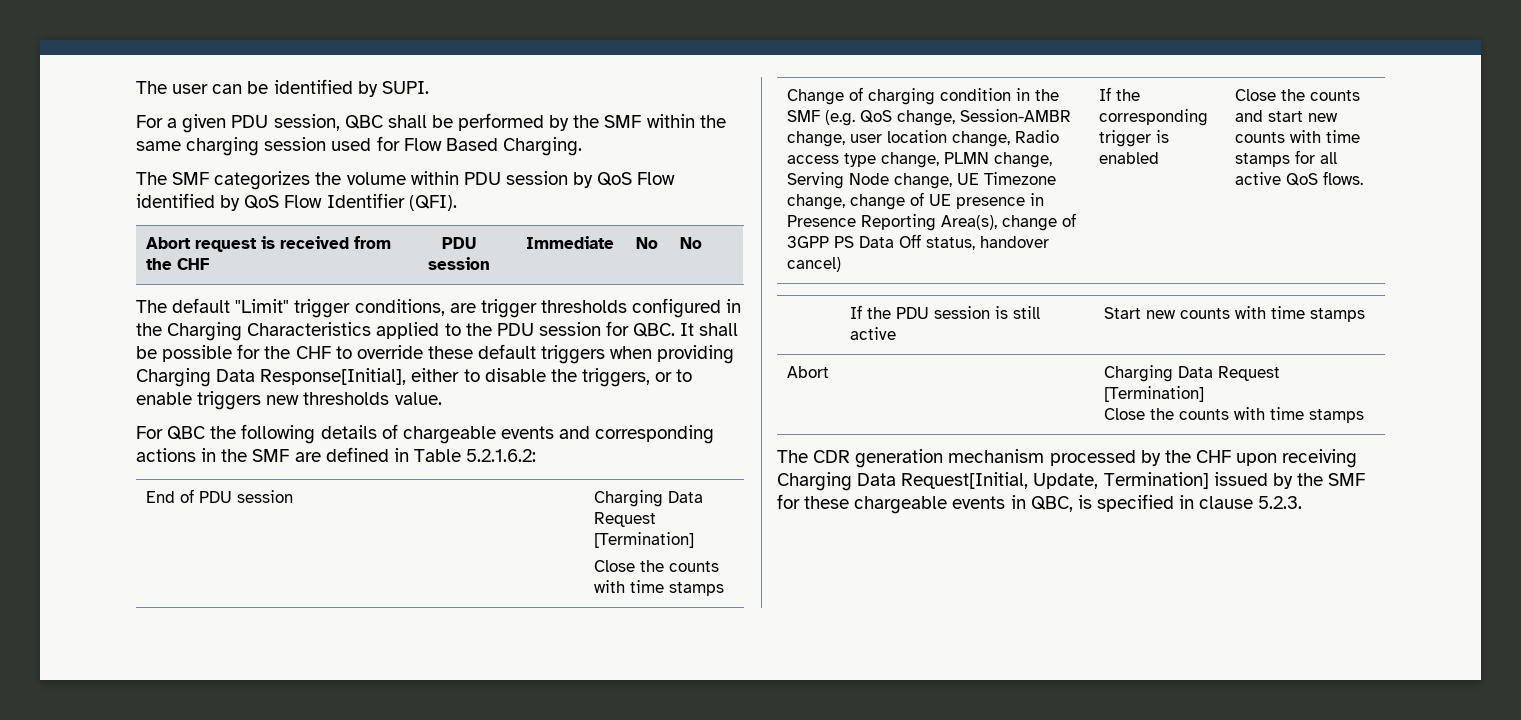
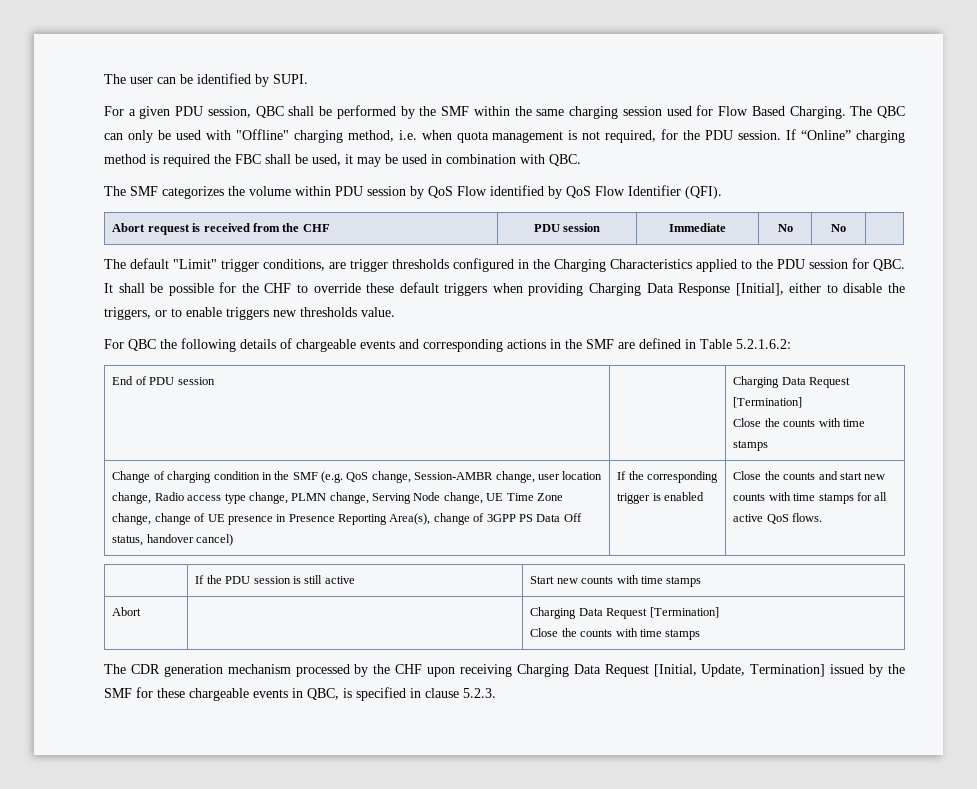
(582, 146) none -> [850,106,906,118] [104,129,906,143] [104,154,581,167] The QBC can only be used with "Offline" charging method, i.e. when quota management is not required, for the PDU session. If “Online” charging method is required the FBC shall be used, it may be used in combination with QBC.
[260,368,407,385] Response[Initial], -> [678,283,784,296] Response [Initial],
[984,172,1057,185] Timezone -> [506,493,563,501] Time Zone
[901,472,1029,489] Request[Initial, -> [604,664,697,677] Request [Initial,

